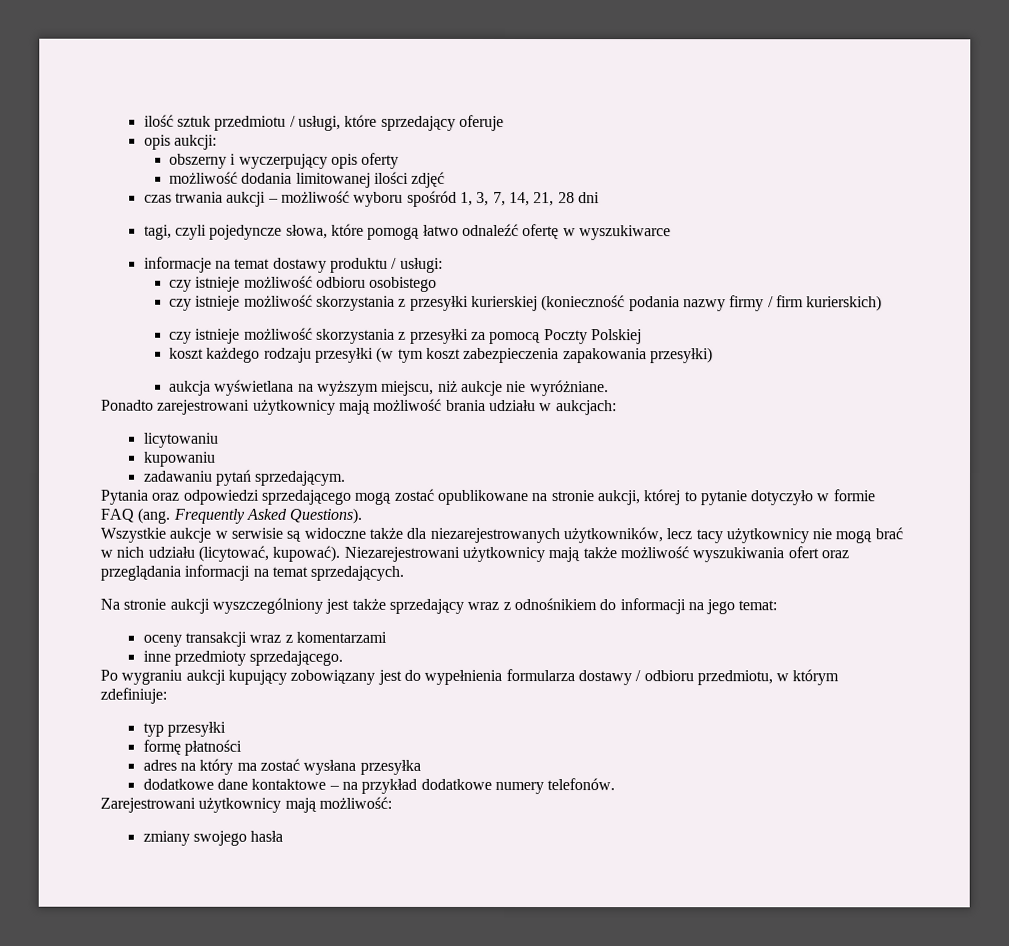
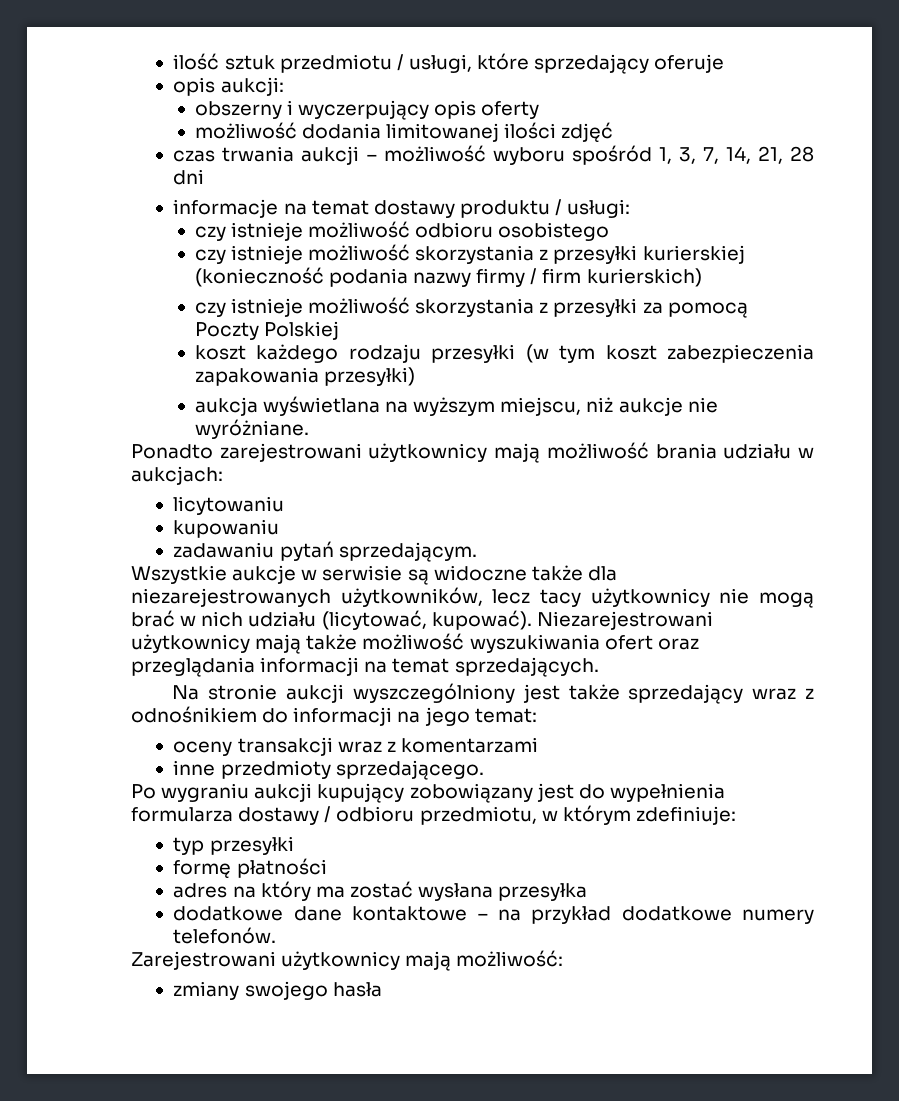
[143,223,672,241] // tagi, czyli pojedyncze słowa, które pomogą łatwo odnaleźć ofertę w wyszukiwarce -> (205, 177) none
[100,488,875,506] [100,507,363,524] // Pytania oraz odpowiedzi sprzedającego mogą zostać opublikowane na stronie aukcji, której to pytanie dotyczyło w formie FAQ (ang. Frequently Asked Questions). -> (477, 552) none

